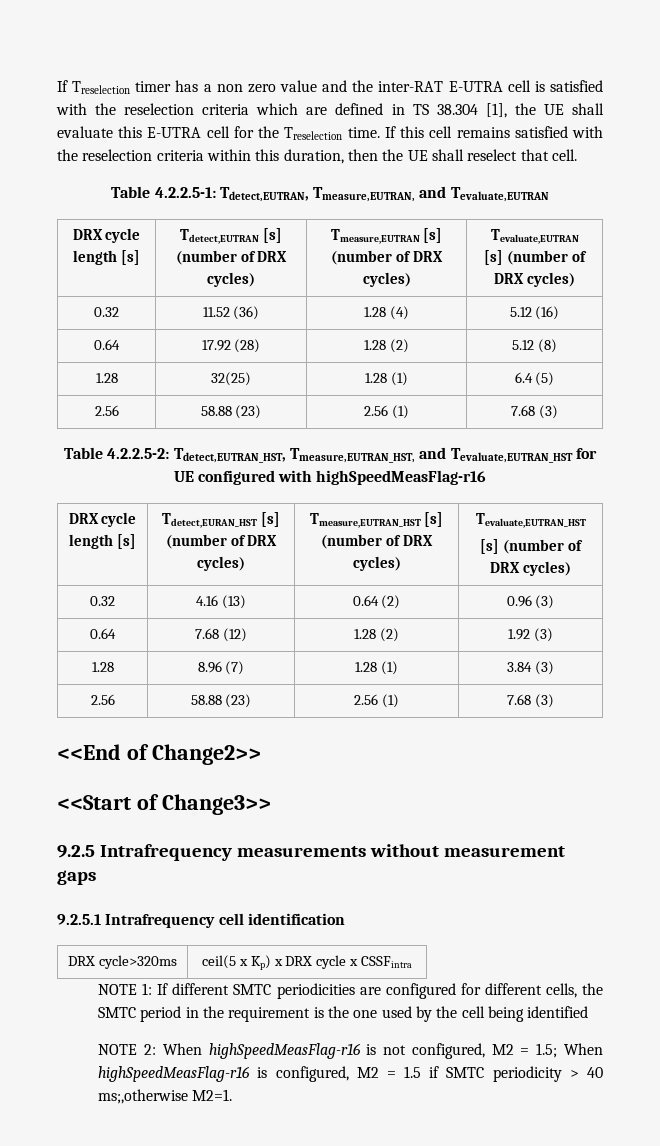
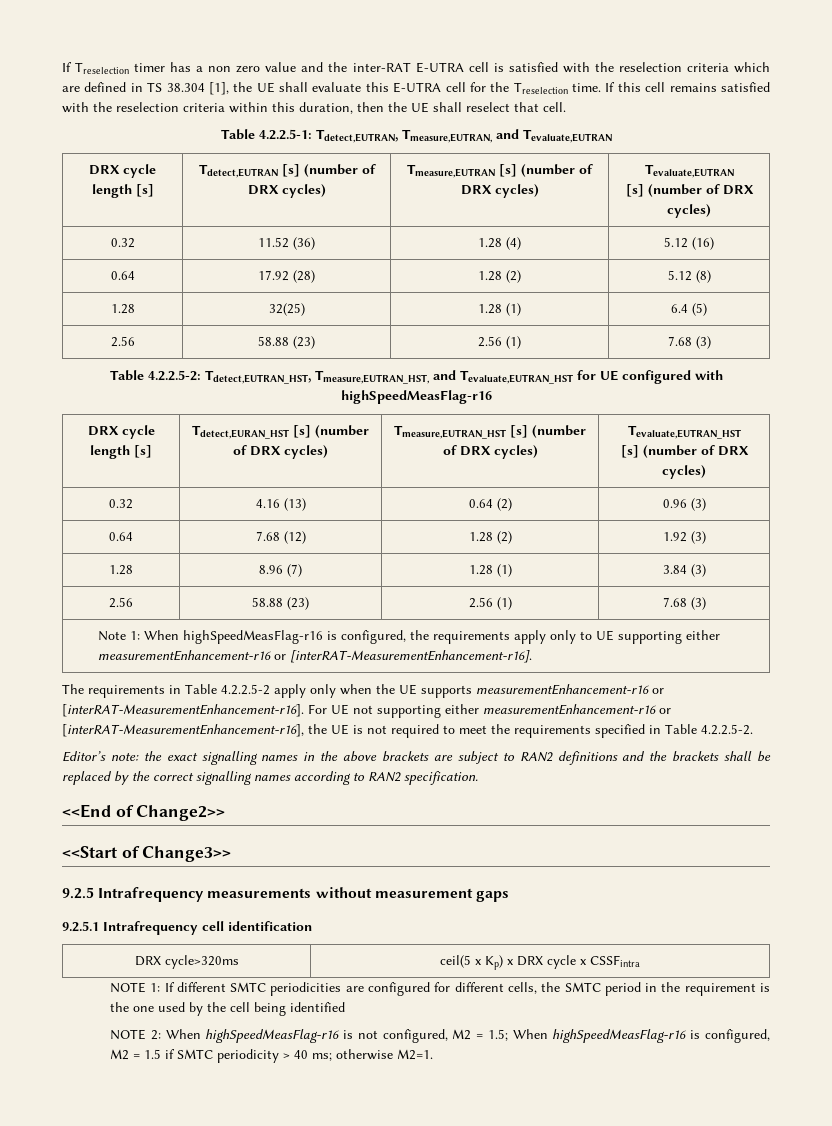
(554, 701) none -> [98,630,721,644] [98,650,533,663] [62,684,664,698] [62,704,671,718] [62,724,753,738] [62,751,772,765] [62,771,478,785] // Note 1: When highSpeedMeasFlag-r16 is configured, the requirements apply only to UE supporting either measurementEnhancement-r16 or [interRAT-MeasurementEnhancement-r16]. // The requirements in Table 4.2.2.5-2 apply only when the UE supports measurementEnhancement-r16 or [interRAT-MeasurementEnhancement-r16]. For UE not supporting either measurementEnhancement-r16 or [interRAT-MeasurementEnhancement-r16], the UE is not required to meet the requirements specified in Table 4.2.2.5-2. // Editor’s note: the exact signalling names in the above brackets are subject to RAN2 definitions and the brackets shall be replaced by the correct signalling names according to RAN2 specification.
[98,1089,189,1104] ms;,otherwise -> [311,1049,393,1061] ms; otherwise

